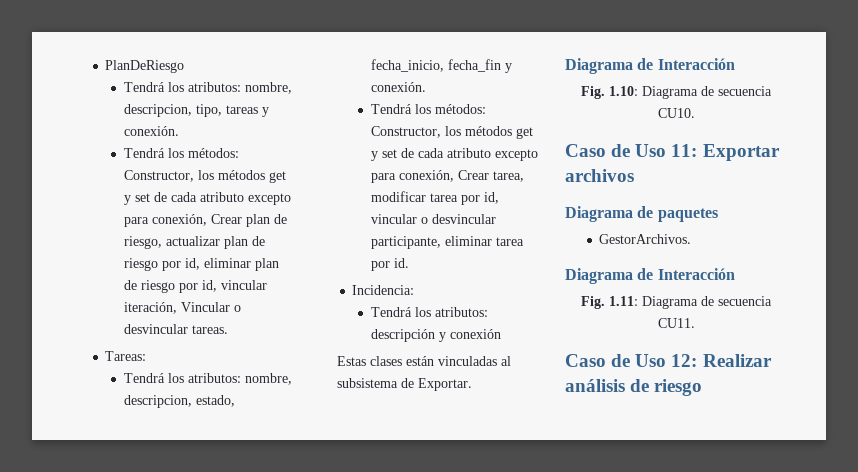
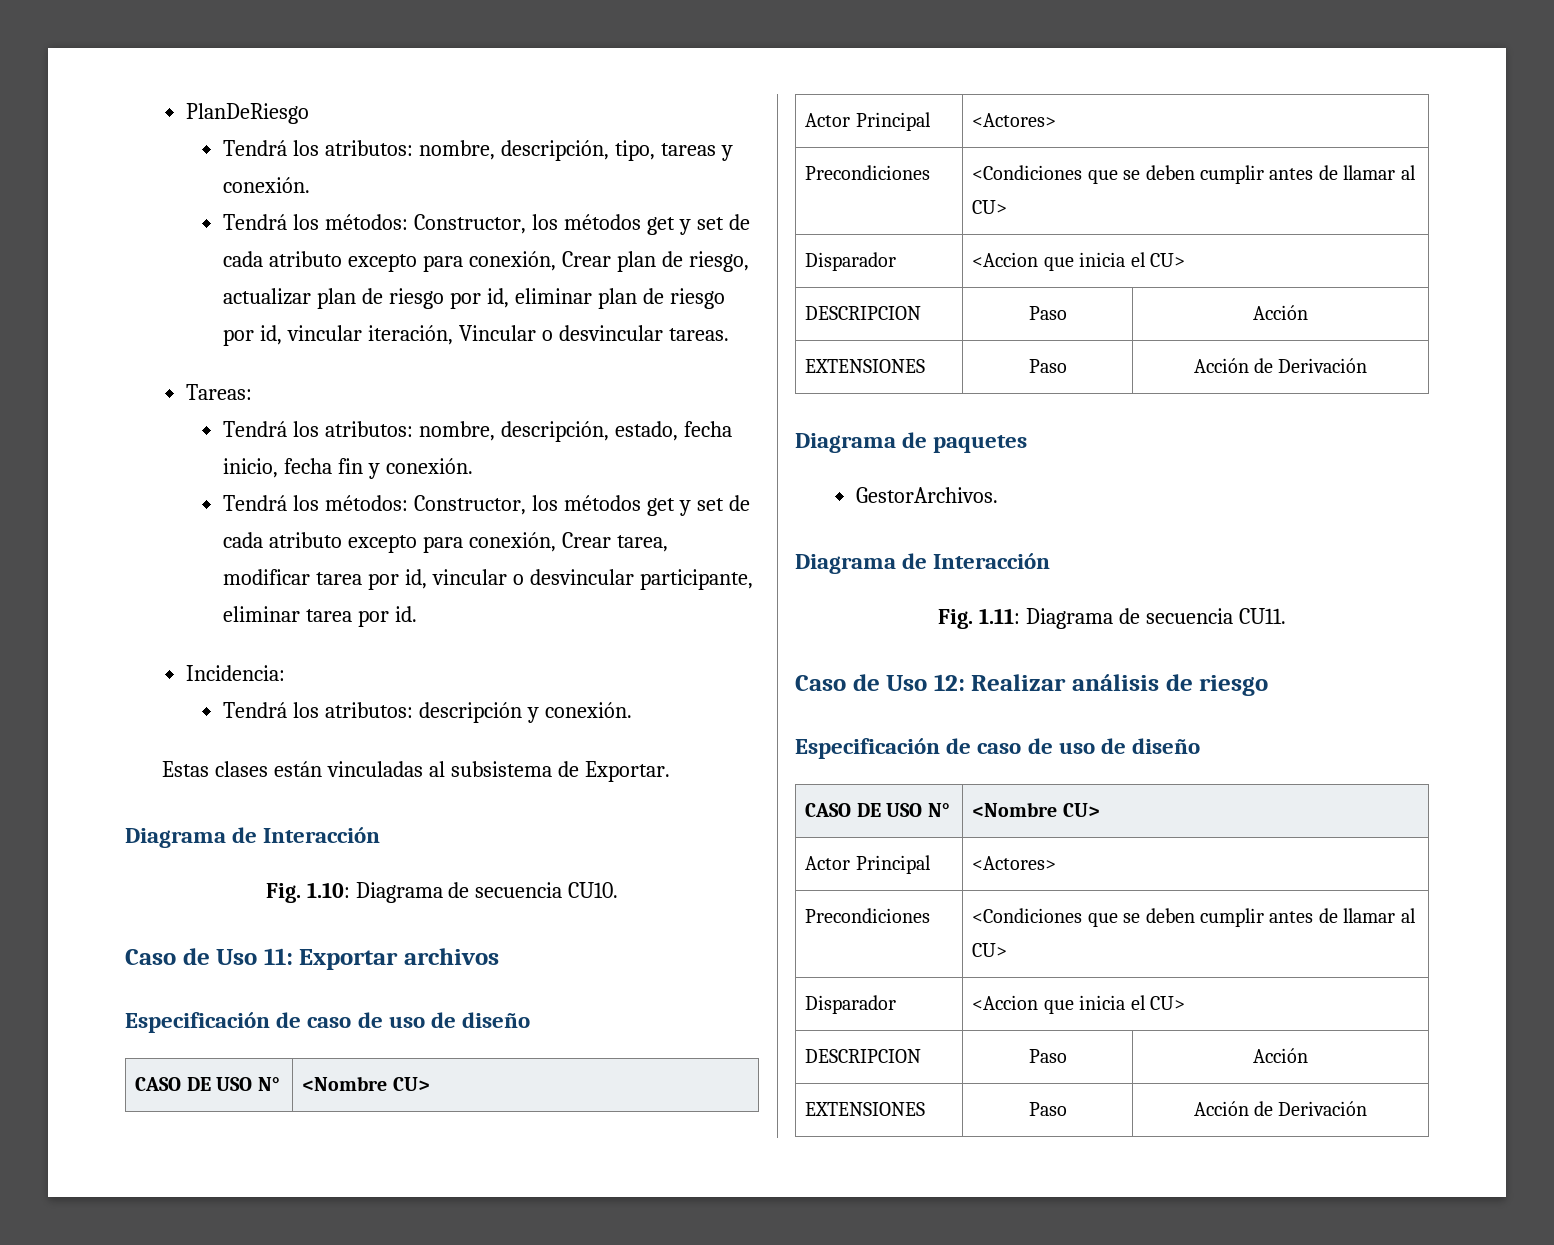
[123,104,192,117] descripcion, -> [501,140,610,161] descripción,
[123,395,235,408] [370,59,501,72] descripcion, estado, fecha_inicio, fecha_fin -> [501,421,732,442] [223,458,364,478] descripción, estado, fecha inicio, fecha fin
[449,329,501,339] conexión -> [544,702,632,718] conexión.
(634, 175) none -> [125,1012,531,1033] [135,1077,280,1091] [302,1076,430,1091] [805,112,931,131] [972,113,1057,127] [805,165,931,180] [972,165,1416,184] [972,200,1008,214] [805,252,897,271] [972,252,1185,271] [805,306,922,320] [1028,306,1067,320] [1253,305,1308,320] [805,359,926,373] [1028,359,1067,373] [1193,358,1368,373] // Especificación de caso de uso de diseño // CASO DE USO N° | <Nombre CU> // Actor Principal | <Actores> // Precondiciones | <Condiciones que se deben cumplir antes de llamar al CU> // Disparador | <Accion que inicia el CU> // DESCRIPCION | Paso | Acción // EXTENSIONES | Paso | Acción de Derivación
(703, 387) none -> [795,738,1201,759] [805,803,950,817] [972,802,1100,817] [805,855,931,874] [972,856,1057,870] [805,908,931,923] [972,908,1416,927] [972,943,1008,957] [805,995,897,1014] [972,995,1185,1014] [805,1049,922,1063] [1028,1049,1067,1063] [1253,1048,1308,1063] [805,1102,926,1116] [1028,1102,1067,1116] [1193,1101,1368,1116] // Especificación de caso de uso de diseño // CASO DE USO N° | <Nombre CU> // Actor Principal | <Actores> // Precondiciones | <Condiciones que se deben cumplir antes de llamar al CU> // Disparador | <Accion que inicia el CU> // DESCRIPCION | Paso | Acción // EXTENSIONES | Paso | Acción de Derivación

